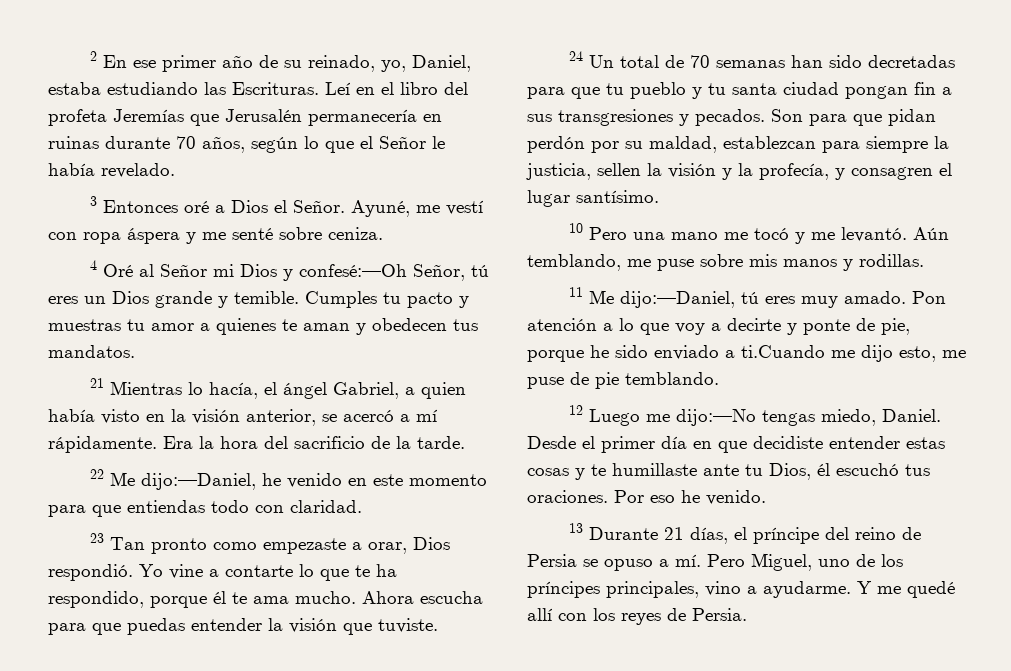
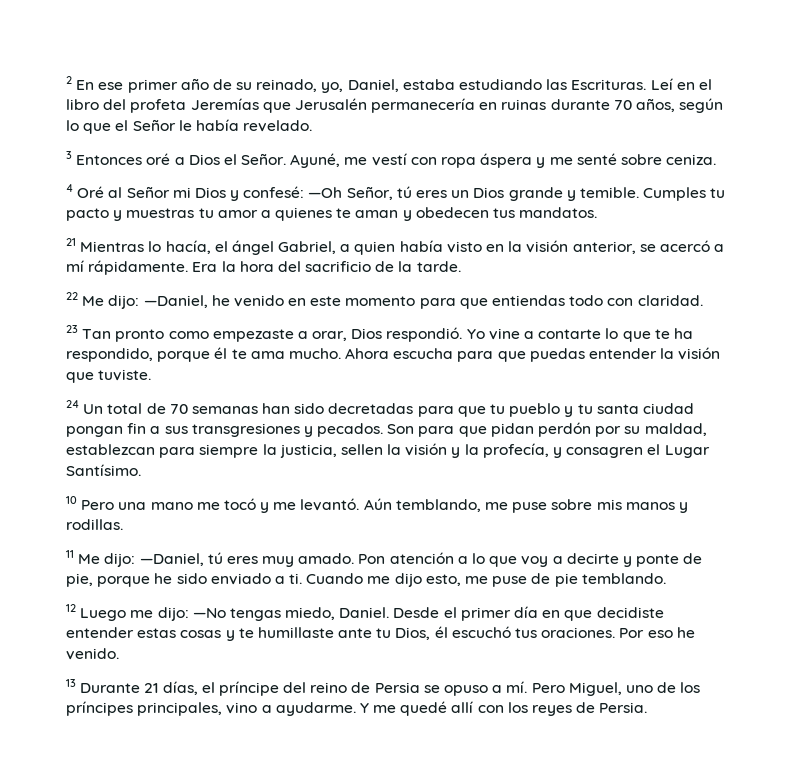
[298,264,407,277] confesé:—Oh -> [243,186,343,198] confesé: —Oh
[140,473,256,490] dijo:—Daniel, -> [108,295,208,309] dijo: —Daniel,
[527,190,659,207] lugar santísimo. -> [664,445,710,458] [66,464,141,476] Lugar Santísimo.
[619,291,735,308] dijo:—Daniel, -> [104,553,204,567] dijo: —Daniel,
[741,345,825,358] ti.Cuando -> [289,573,364,584] ti. Cuando
[675,409,756,426] dijo:—No -> [157,607,226,621] dijo: —No

